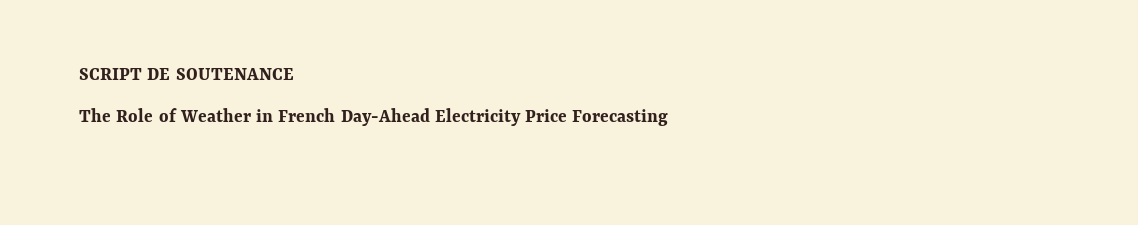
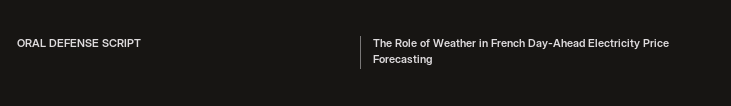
(79, 74) none -> [17,39,99,47] ORAL DEFENSE
[147,68,294,80] DE SOUTENANCE -> (141, 43) none

